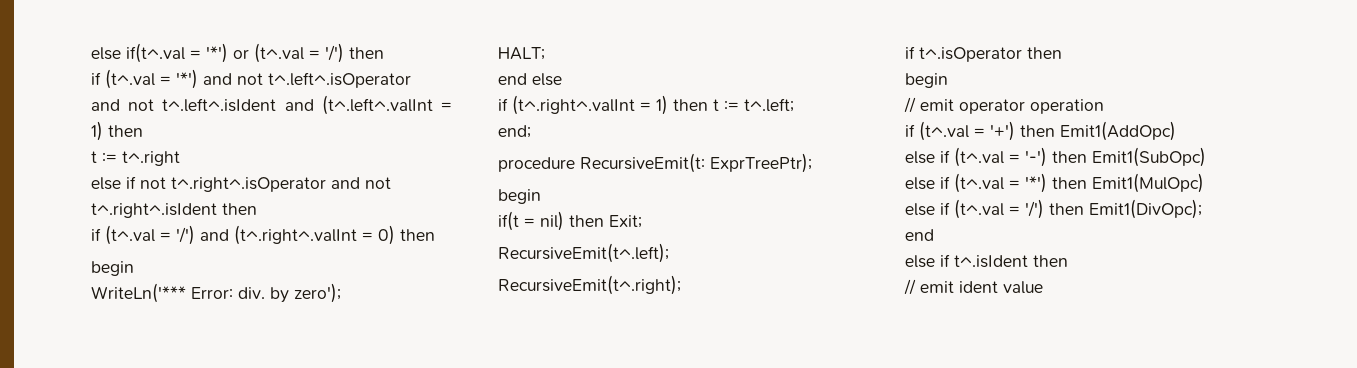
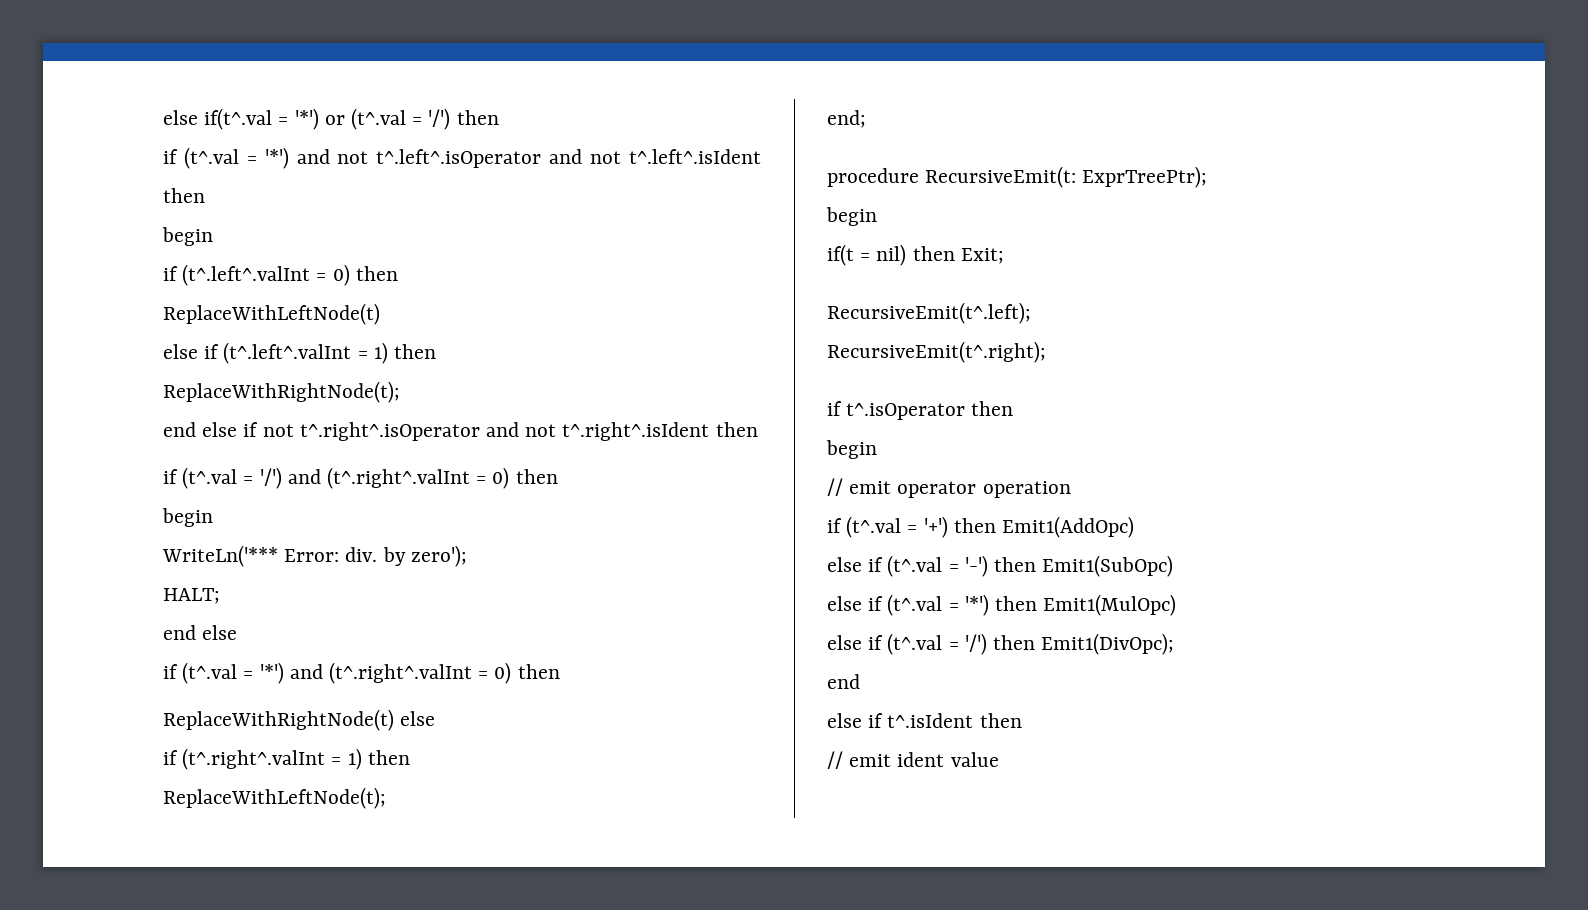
(411, 80) // -> (542, 158) none
[284,99,314,111] and -> [163,188,205,203] [162,227,213,246] [163,264,398,286] [163,303,380,325] [163,344,220,359] then // begin // if (t^.left^.valInt = 0) then // ReplaceWithLeftNode(t) // else if
[91,151,180,166] t := t^.right // -> [163,381,400,403] [163,422,196,437] ReplaceWithRightNode(t); // end
(562, 79) none -> [163,662,560,684] [163,709,436,731] // if (t^.val = '*') and (t^.right^.valInt = 0) then // ReplaceWithRightNode(t) else
[713,98,794,112] t := t^.left; -> [163,787,386,809] // ReplaceWithLeftNode(t);

